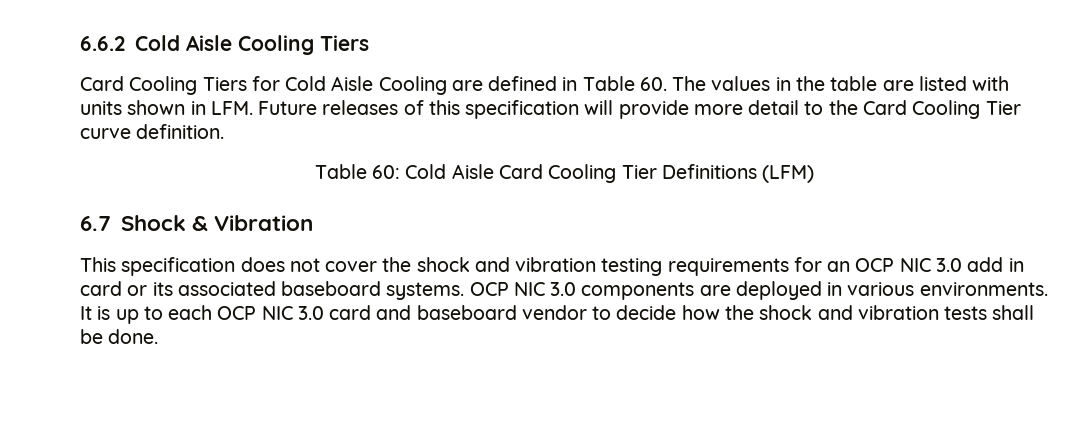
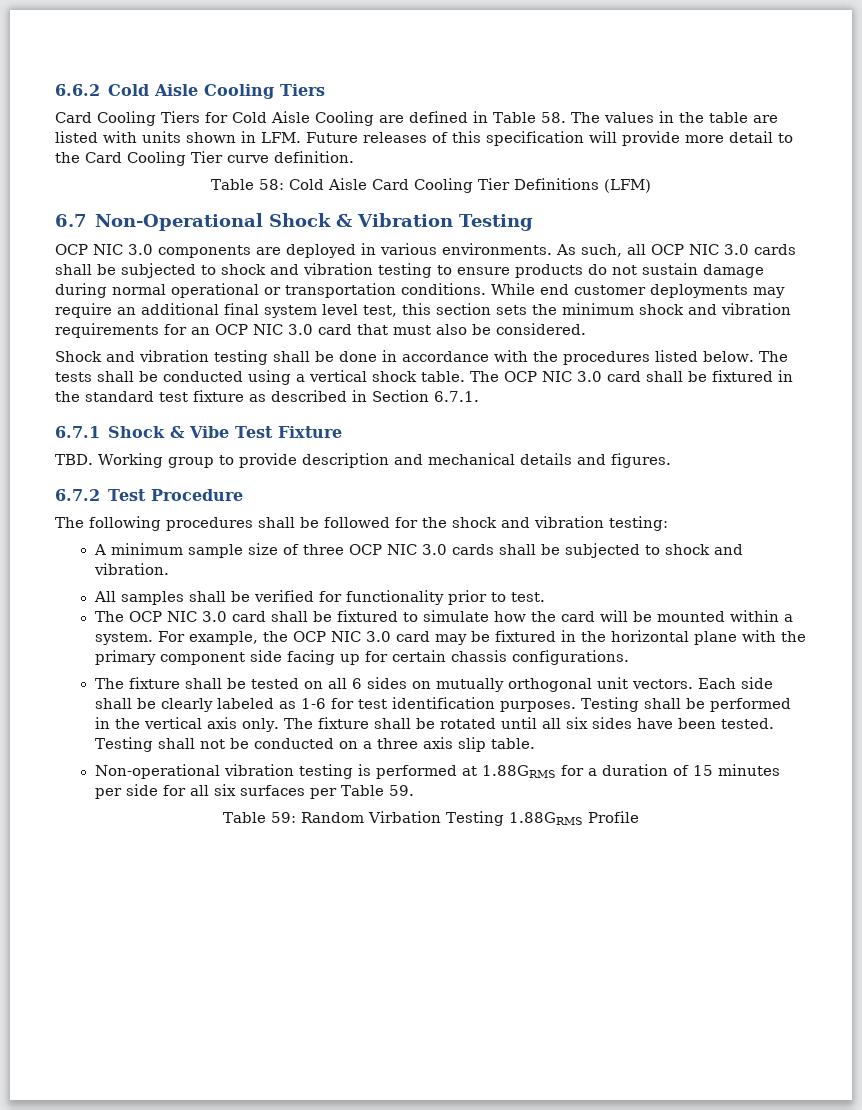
[639,77,667,91] 60. -> [540,112,566,123] 58.
[372,165,401,179] 60: -> [258,179,284,190] 58:
(111, 223) none -> [94,213,263,231] Non-Operational
[80,257,1024,276] [80,281,465,300] // This specification does not cover the shock and vibration testing requirements for an OCP NIC 3.0 add in card or its associated baseboard systems. -> [458,214,534,231] Testing //
[80,305,1035,324] [80,329,159,344] It is up to each OCP NIC 3.0 card and baseboard vendor to decide how the shock and vibration tests shall be done. -> [556,244,796,257] [55,263,764,278] [55,283,785,298] [55,303,791,318] [55,323,586,338] [55,350,788,365] [55,370,793,385] [55,390,479,402] [55,426,343,438] [55,453,671,468] [55,489,244,501] [55,516,668,531] [93,543,743,558] [93,563,169,575] [93,590,545,605] [94,610,793,622] [94,630,806,645] [94,650,629,665] [94,677,773,692] [94,697,791,712] [94,717,774,732] [94,737,535,752] [94,764,780,779] [94,784,414,799] [223,811,639,826] As such, all OCP NIC 3.0 cards shall be subjected to shock and vibration testing to ensure products do not sustain damage during normal operational or transportation conditions. While end customer deployments may require an additional final system level test, this section sets the minimum shock and vibration requirements for an OCP NIC 3.0 card that must also be considered. // Shock and vibration testing shall be done in accordance with the procedures listed below. The tests shall be conducted using a vertical shock table. The OCP NIC 3.0 card shall be fixtured in the standard test fixture as described in Section 6.7.1. // 6.7.1 Shock & Vibe Test Fixture // TBD. Working group to provide description and mechanical details and figures. // 6.7.2 Test Procedure // The following procedures shall be followed for the shock and vibration testing: // A minimum sample size of three OCP NIC 3.0 cards shall be subjected to shock and vibration. // All samples shall be verified for functionality prior to test. // The OCP NIC 3.0 card shall be fixtured to simulate how the card will be mounted within a system. For example, the OCP NIC 3.0 card may be fixtured in the horizontal plane with the primary component side facing up for certain chassis configurations. // The fixture shall be tested on all 6 sides on mutually orthogonal unit vectors. Each side shall be clearly labeled as 1-6 for test identification purposes. Testing shall be performed in the vertical axis only. The fixture shall be rotated until all six sides have been tested. Testing shall not be conducted on a three axis slip table. // Non-operational vibration testing is performed at 1.88GRMS for a duration of 15 minutes per side for all six surfaces per Table 59. // Table 59: Random Virbation Testing 1.88GRMS Profile

